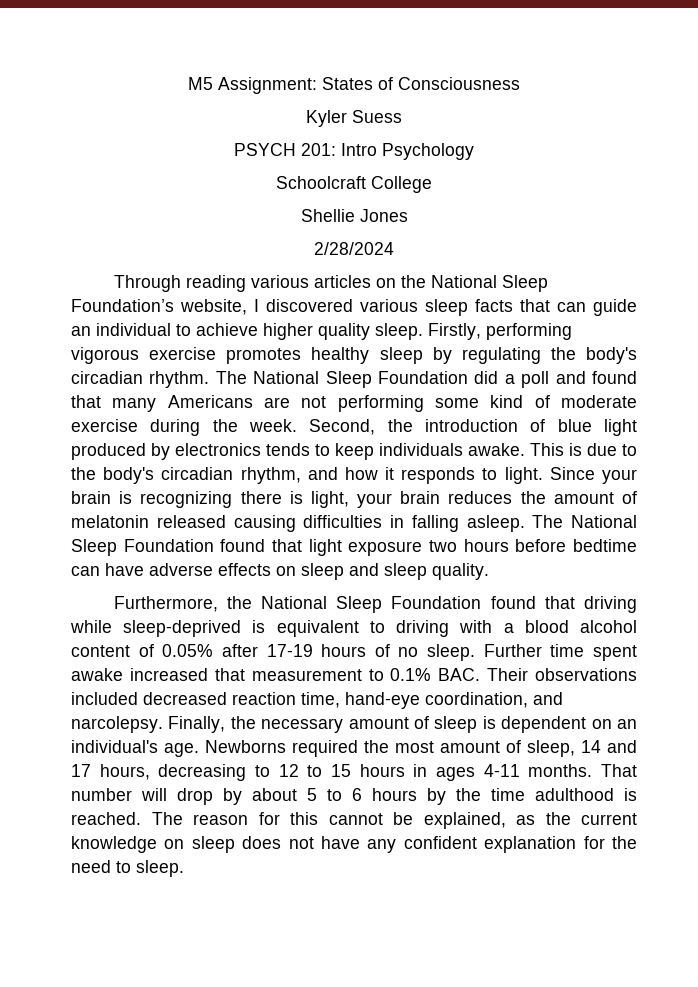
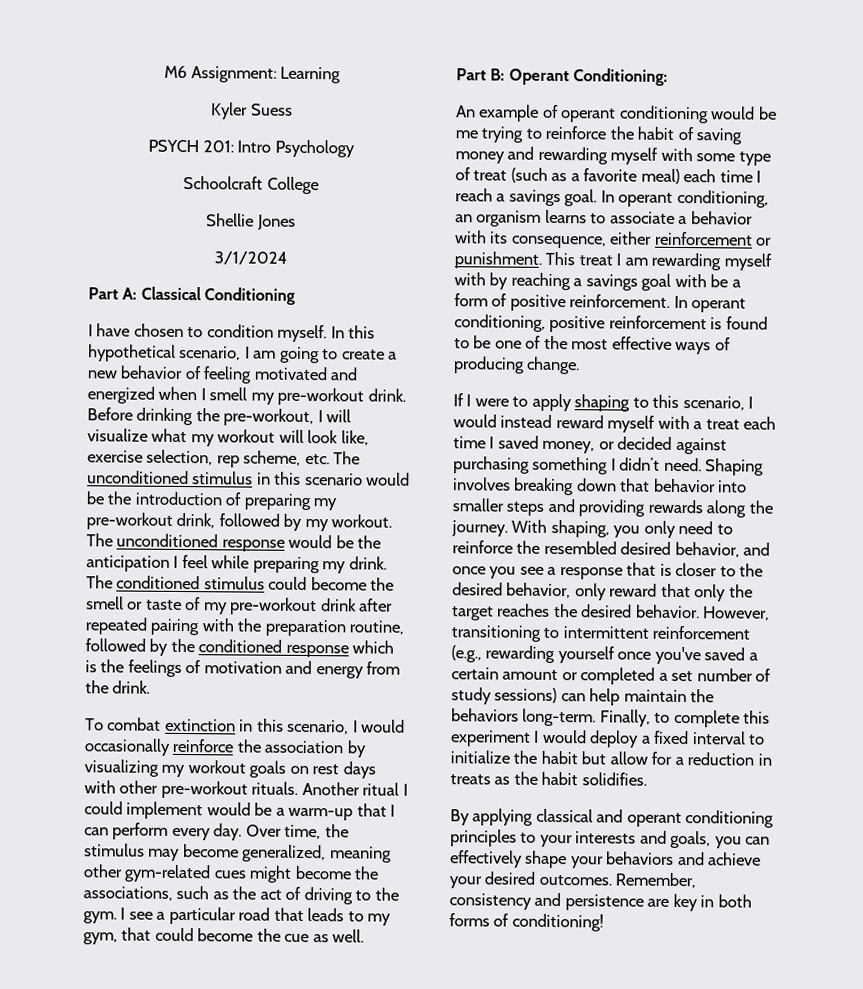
[188,77,520,94] M5 Assignment: States of Consciousness -> [164,65,341,84] M6 Assignment: Learning
[314,242,394,255] [113,275,548,292] [71,299,637,316] [71,323,572,340] [71,347,637,364] [71,371,637,388] [71,395,637,412] [71,419,637,436] [71,443,637,460] [71,467,637,484] [71,491,637,508] [71,515,637,532] [71,539,637,556] [71,563,489,580] [113,596,637,613] [70,620,637,637] [71,644,637,661] [71,668,637,681] [71,692,563,709] [71,716,637,733] [71,740,637,757] [71,764,637,781] [71,788,637,805] [71,812,637,829] [71,836,637,853] [71,860,184,877] 2/28/2024 // Through reading various articles on the National Sleep Foundation’s website, I discovered various sleep facts that can guide an individual to achieve higher quality sleep. Firstly, performing vigorous exercise promotes healthy sleep by regulating the body's circadian rhythm. The National Sleep Foundation did a poll and found that many Americans are not performing some kind of moderate exercise during the week. Second, the introduction of blue light produced by electronics tends to keep individuals awake. This is due to the body's circadian rhythm, and how it responds to light. Since your brain is recognizing there is light, your brain reduces the amount of melatonin released causing difficulties in falling asleep. The National Sleep Foundation found that light exposure two hours before bedtime can have adverse effects on sleep and sleep quality. // Furthermore, the National Sleep Foundation found that driving while sleep-deprived is equivalent to driving with a blood alcohol content of 0.05% after 17-19 hours of no sleep. Further time spent awake increased that measurement to 0.1% BAC. Their observations included decreased reaction time, hand-eye coordination, and narcolepsy. Finally, the necessary amount of sleep is dependent on an individual's age. Newborns required the most amount of sleep, 14 and 17 hours, decreasing to 12 to 15 hours in ages 4-11 months. That number will drop by about 5 to 6 hours by the time adulthood is reached. The reason for this cannot be explained, as the current knowledge on sleep does not have any confident explanation for the need to sleep. -> [213,251,287,265] [88,286,297,305] [88,323,376,343] [88,344,398,364] [87,365,359,384] [87,386,406,406] [87,407,352,427] [87,428,369,447] [87,449,361,468] [87,470,411,486] [86,491,338,511] [86,512,393,532] [86,533,382,552] [86,554,387,574] [86,575,395,591] [86,596,394,616] [85,617,405,637] [85,638,395,658] [85,659,401,679] [85,680,151,694] [85,717,406,735] [84,738,367,758] [84,759,376,779] [84,780,408,799] [84,801,396,821] [84,822,349,841] [84,843,392,863] [83,864,380,883] [83,885,399,905] [83,906,392,926] [83,927,365,945] [456,68,669,86] [456,104,777,124] [455,125,743,145] [455,146,771,166] [455,167,762,184] [455,188,769,208] [455,209,753,227] [455,230,773,249] [454,251,772,271] [454,272,741,291] [454,293,747,313] [454,314,768,333] [454,335,731,355] [453,356,581,375] [453,393,754,412] [453,414,777,433] [453,435,727,455] [453,456,765,476] [453,477,748,496] [452,498,773,518] [451,519,733,538] [452,540,771,558] [452,562,764,580] [452,582,753,602] [451,603,771,621] [451,625,751,642] [451,645,758,665] [451,667,772,685] [451,687,715,706] [451,708,771,728] [450,729,766,748] [450,750,772,766] [450,771,647,786] [450,808,775,828] [450,829,771,849] [450,850,762,869] [449,871,697,889] [449,892,752,912] [449,913,604,932] 3/1/2024 // Part A: Classical Conditioning // I have chosen to condition myself. In this hypothetical scenario, I am going to create a new behavior of feeling motivated and energized when I smell my pre-workout drink. Before drinking the pre-workout, I will visualize what my workout will look like, exercise selection, rep scheme, etc. The unconditioned stimulus in this scenario would be the introduction of preparing my pre-workout drink, followed by my workout. The unconditioned response would be the anticipation I feel while preparing my drink. The conditioned stimulus could become the smell or taste of my pre-workout drink after repeated pairing with the preparation routine, followed by the conditioned response which is the feelings of motivation and energy from the drink. // To combat extinction in this scenario, I would occasionally reinforce the association by visualizing my workout goals on rest days with other pre-workout rituals. Another ritual I could implement would be a warm-up that I can perform every day. Over time, the stimulus may become generalized, meaning other gym-related cues might become the associations, such as the act of driving to the gym. I see a particular road that leads to my gym, that could become the cue as well. // Part B: Operant Conditioning: // An example of operant conditioning would be me trying to reinforce the habit of saving money and rewarding myself with some type of treat (such as a favorite meal) each time I reach a savings goal. In operant conditioning, an organism learns to associate a behavior with its consequence, either reinforcement or punishment. This treat I am rewarding myself with by reaching a savings goal with be a form of positive reinforcement. In operant conditioning, positive reinforcement is found to be one of the most effective ways of producing change. // If I were to apply shaping to this scenario, I would instead reward myself with a treat each time I saved money, or decided against purchasing something I didn’t need. Shaping involves breaking down that behavior into smaller steps and providing rewards along the journey. With shaping, you only need to reinforce the resembled desired behavior, and once you see a response that is closer to the desired behavior, only reward that only the target reaches the desired behavior. However, transitioning to intermittent reinforcement (e.g., rewarding yourself once you've saved a certain amount or completed a set number of study sessions) can help maintain the behaviors long-term. Finally, to complete this experiment I would deploy a fixed interval to initialize the habit but allow for a reduction in treats as the habit solidifies. // By applying classical and operant conditioning principles to your interests and goals, you can effectively shape your behaviors and achieve your desired outcomes. Remember, consistency and persistence are key in both forms of conditioning!

